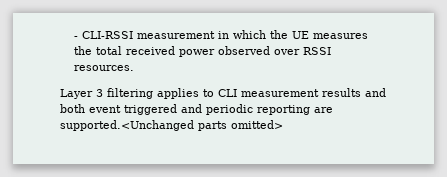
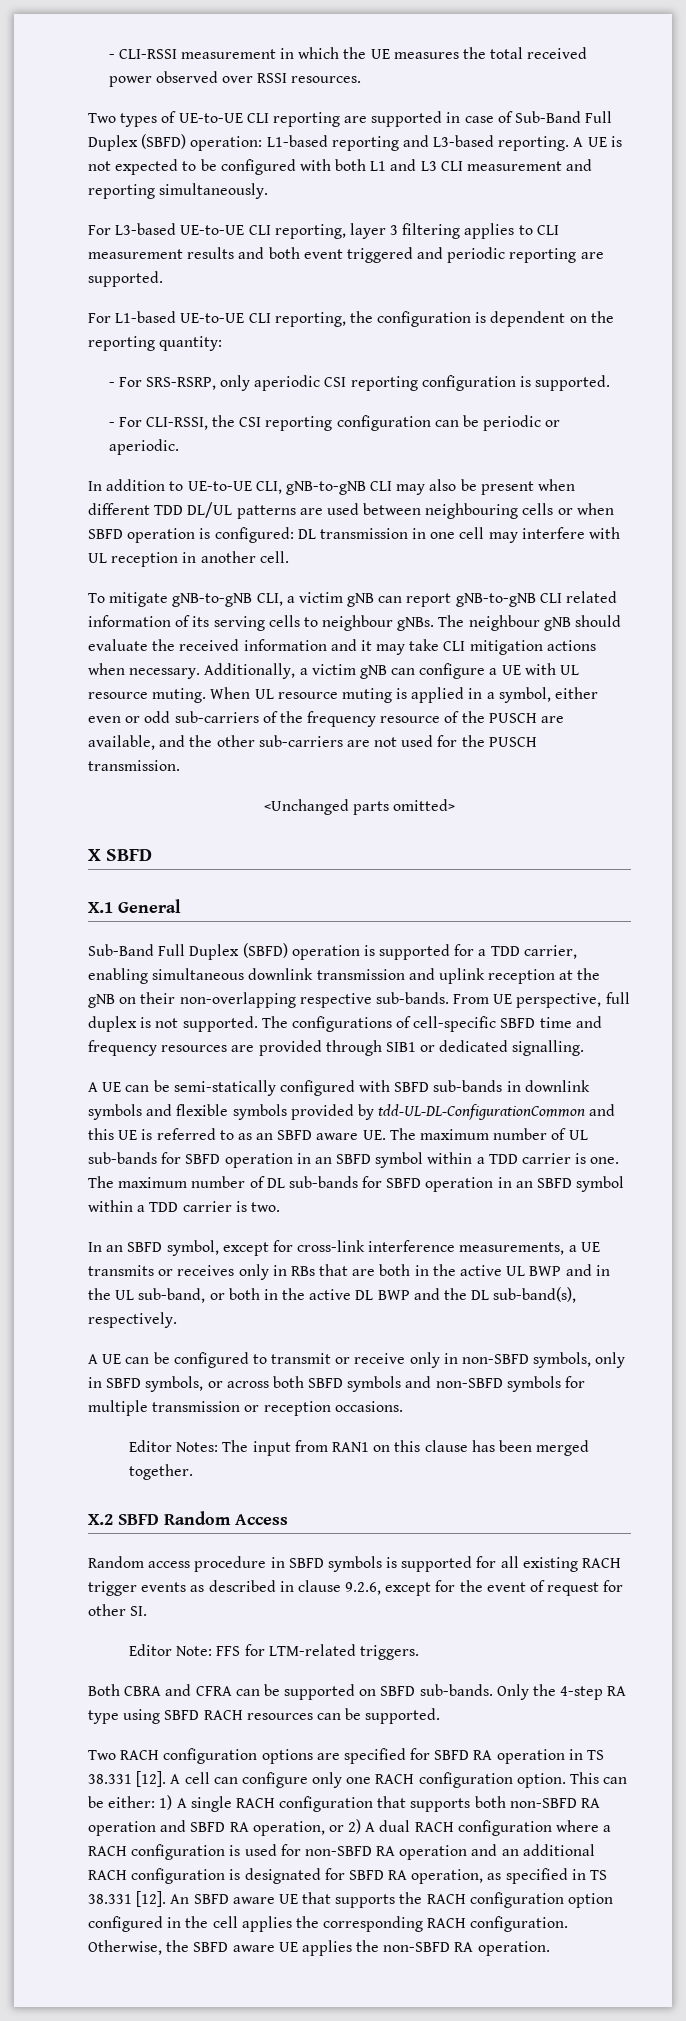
[60,89,93,99] Layer -> [88,111,613,127] [88,134,622,151] [88,159,593,175] [88,183,269,199] [88,223,386,239] Two types of UE-to-UE CLI reporting are supported in case of Sub-Band Full Duplex (SBFD) operation: L1-based reporting and L3-based reporting. A UE is not expected to be configured with both L1 and L3 CLI measurement and reporting simultaneously. // For L3-based UE-to-UE CLI reporting, layer
[60,120,283,131] supported.<Unchanged parts omitted> -> [88,271,163,287] [88,311,614,327] [88,336,223,351] [108,375,611,391] [108,415,561,431] [108,439,179,455] [88,479,576,495] [88,502,614,519] [88,527,621,543] [88,551,289,567] [88,591,618,607] [88,615,622,631] [88,639,596,655] [88,663,580,679] [88,687,599,703] [88,711,565,727] [88,735,537,750] [88,760,180,771] [263,799,456,815] [88,849,153,861] [88,899,181,913] [88,943,577,960] [88,968,601,984] [88,992,630,1008] [88,1016,602,1032] [88,1040,585,1056] [88,1080,590,1096] [88,1104,616,1120] [88,1128,588,1140] [88,1152,620,1168] [88,1176,625,1192] [88,1200,280,1212] [88,1240,600,1256] [88,1264,610,1280] [88,1287,577,1303] [88,1312,177,1328] [88,1352,626,1368] [88,1376,586,1392] [88,1400,403,1416] [129,1440,590,1456] [129,1464,194,1480] [88,1511,288,1525] [88,1556,622,1572] [88,1580,624,1596] [88,1604,148,1616] [129,1644,419,1660] [88,1684,627,1700] [88,1708,441,1724] [88,1748,605,1764] [88,1771,628,1788] [88,1795,601,1812] [88,1819,612,1836] [88,1844,595,1860] [88,1868,608,1884] [88,1891,614,1908] [88,1916,569,1932] [88,1940,550,1956] supported. // For L1-based UE-to-UE CLI reporting, the configuration is dependent on the reporting quantity: // - For SRS-RSRP, only aperiodic CSI reporting configuration is supported. // - For CLI-RSSI, the CSI reporting configuration can be periodic or aperiodic. // In addition to UE-to-UE CLI, gNB-to-gNB CLI may also be present when different TDD DL/UL patterns are used between neighbouring cells or when SBFD operation is configured: DL transmission in one cell may interfere with UL reception in another cell. // To mitigate gNB-to-gNB CLI, a victim gNB can report gNB-to-gNB CLI related information of its serving cells to neighbour gNBs. The neighbour gNB should evaluate the received information and it may take CLI mitigation actions when necessary. Additionally, a victim gNB can configure a UE with UL resource muting. When UL resource muting is applied in a symbol, either even or odd sub-carriers of the frequency resource of the PUSCH are available, and the other sub-carriers are not used for the PUSCH transmission. // <Unchanged parts omitted> // X SBFD // X.1 General // Sub-Band Full Duplex (SBFD) operation is supported for a TDD carrier, enabling simultaneous downlink transmission and uplink reception at the gNB on their non-overlapping respective sub-bands. From UE perspective, full duplex is not supported. The configurations of cell-specific SBFD time and frequency resources are provided through SIB1 or dedicated signalling. // A UE can be semi-statically configured with SBFD sub-bands in downlink symbols and flexible symbols provided by tdd-UL-DL-ConfigurationCommon and this UE is referred to as an SBFD aware UE. The maximum number of UL sub-bands for SBFD operation in an SBFD symbol within a TDD carrier is one. The maximum number of DL sub-bands for SBFD operation in an SBFD symbol within a TDD carrier is two. // In an SBFD symbol, except for cross-link interference measurements, a UE transmits or receives only in RBs that are both in the active UL BWP and in the UL sub-band, or both in the active DL BWP and the DL sub-band(s), respectively. // A UE can be configured to transmit or receive only in non-SBFD symbols, only in SBFD symbols, or across both SBFD symbols and non-SBFD symbols for multiple transmission or reception occasions. // Editor Notes: The input from RAN1 on this clause has been merged together. // X.2 SBFD Random Access // Random access procedure in SBFD symbols is supported for all existing RACH trigger events as described in clause 9.2.6, except for the event of request for other SI. // Editor Note: FFS for LTM-related triggers. // Both CBRA and CFRA can be supported on SBFD sub-bands. Only the 4-step RA type using SBFD RACH resources can be supported. // Two RACH configuration options are specified for SBFD RA operation in TS 38.331 [12]. A cell can configure only one RACH configuration option. This can be either: 1) A single RACH configuration that supports both non-SBFD RA operation and SBFD RA operation, or 2) A dual RACH configuration where a RACH configuration is used for non-SBFD RA operation and an additional RACH configuration is designated for SBFD RA operation, as specified in TS 38.331 [12]. An SBFD aware UE that supports the RACH configuration option configured in the cell applies the corresponding RACH configuration. Otherwise, the SBFD aware UE applies the non-SBFD RA operation.

